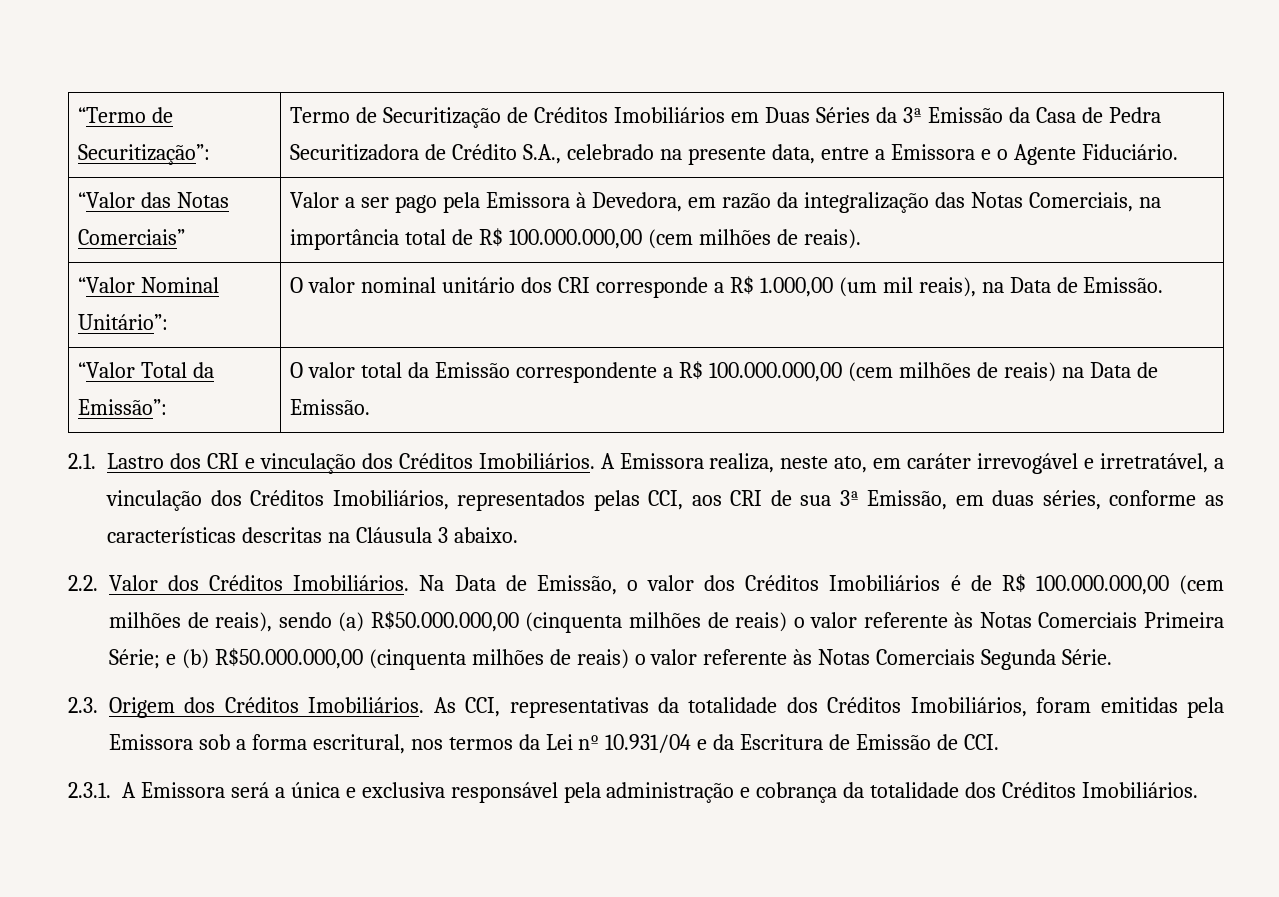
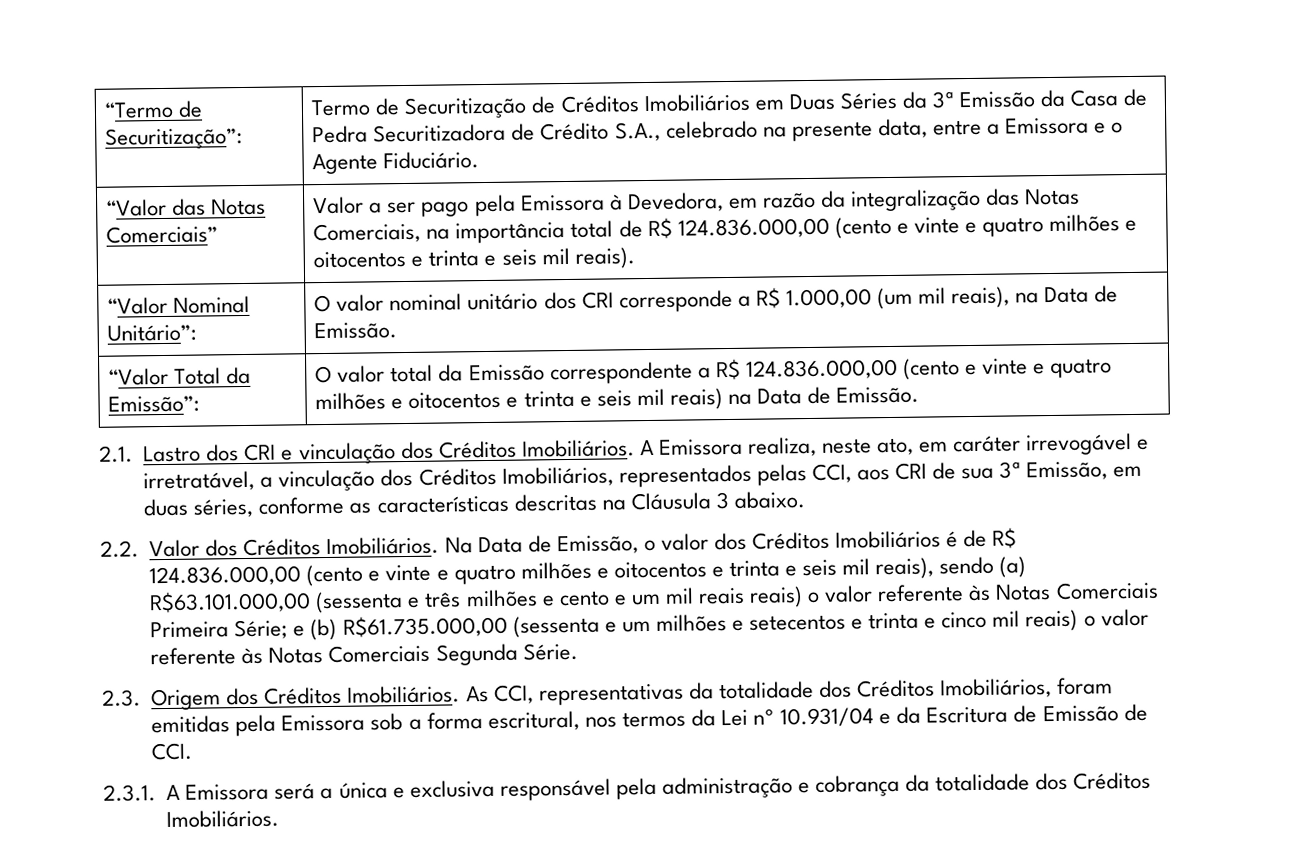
[509,229,798,249] 100.000.000,00 (cem milhões de -> [677,214,1138,239] [313,247,570,269] 124.836.000,00 (cento e vinte e quatro milhões e oitocentos e trinta e seis mil
[708,362,998,382] 100.000.000,00 (cem milhões de -> [745,358,1113,380] [315,388,665,411] 124.836.000,00 (cento e vinte e quatro milhões e oitocentos e trinta e seis mil
[1035,575,1224,595] [109,611,729,633] 100.000.000,00 (cem milhões de reais), sendo (a) R$50.000.000,00 (cinquenta milhões de -> [149,556,1027,587] [149,587,746,614] 124.836.000,00 (cento e vinte e quatro milhões e oitocentos e trinta e seis mil reais), sendo (a) R$63.101.000,00 (sessenta e três milhões e cento e um mil reais
[214,648,571,670] R$50.000.000,00 (cinquenta milhões de -> [342,610,1021,638] R$61.735.000,00 (sessenta e um milhões e setecentos e trinta e cinco mil

